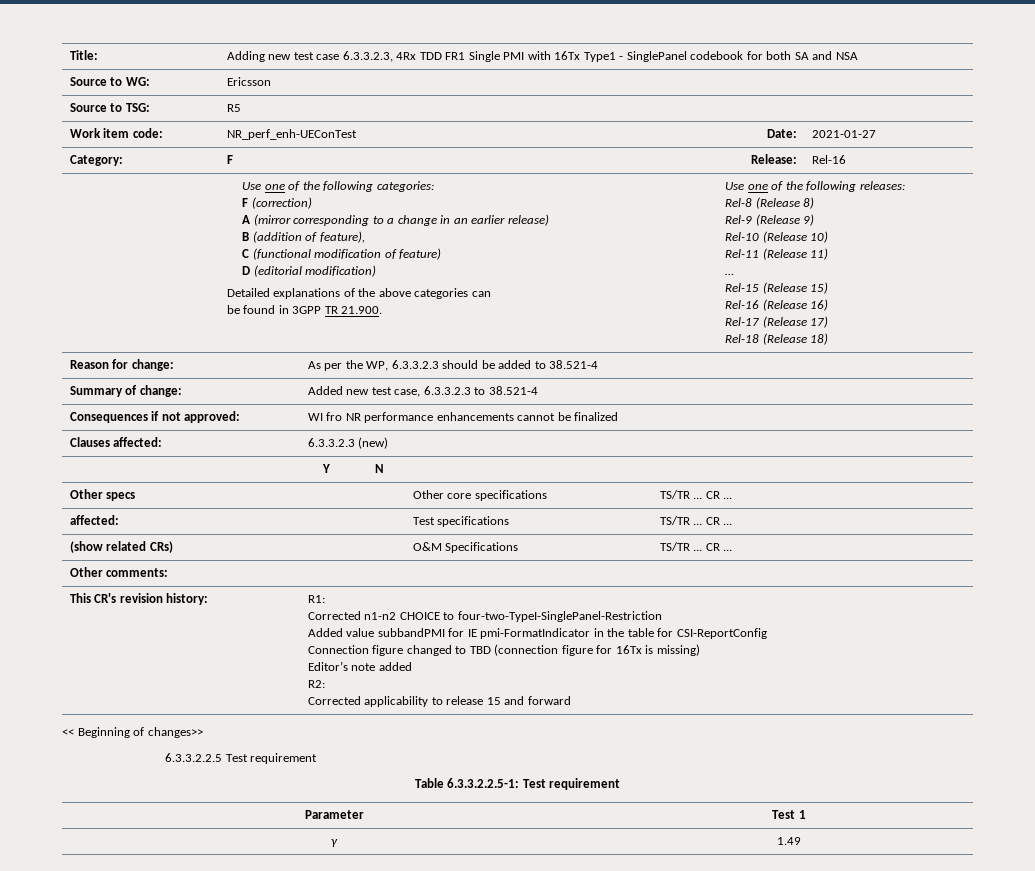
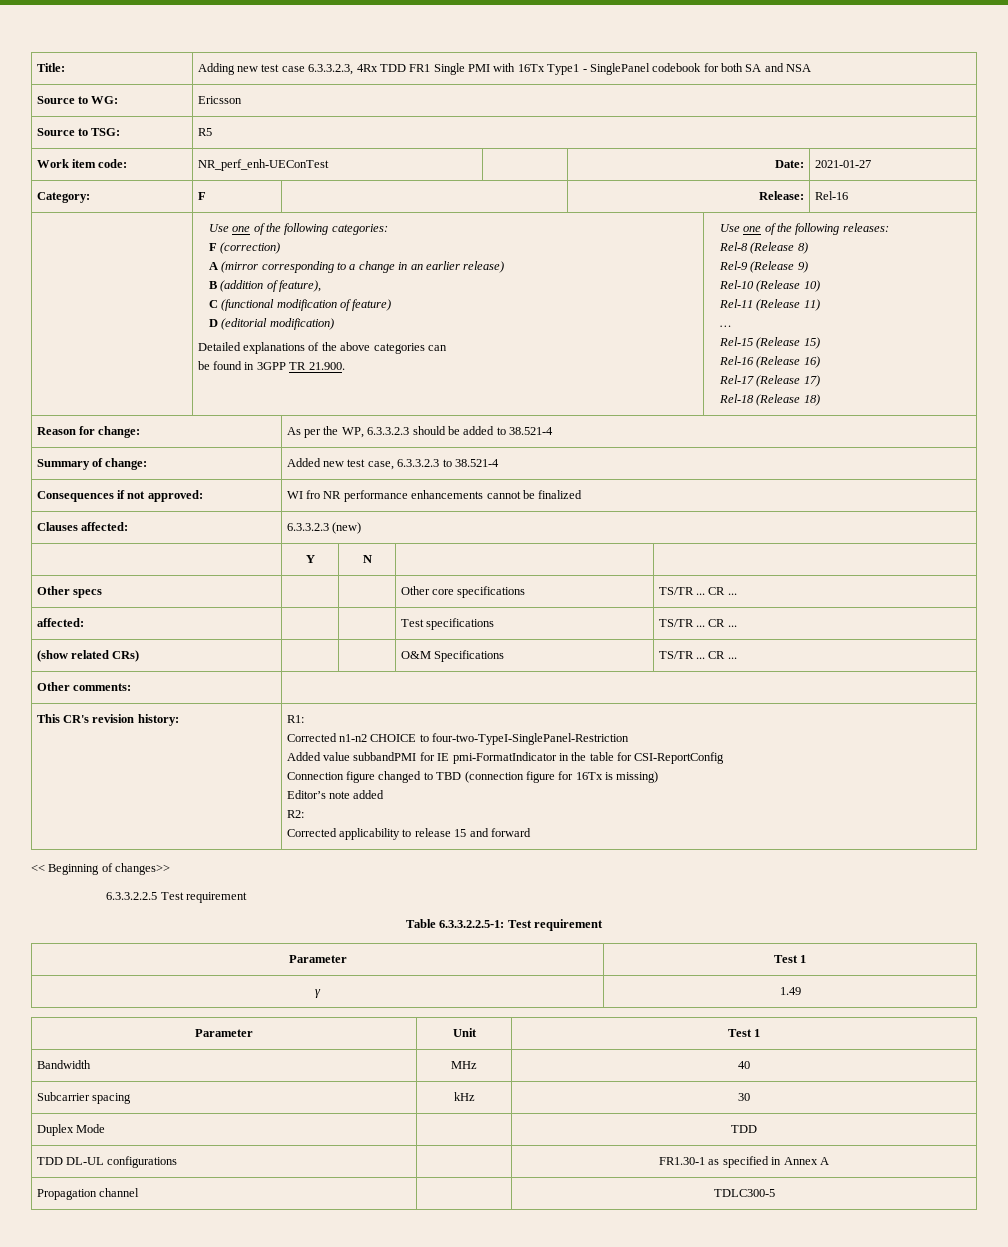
(801, 841) none -> [195,1029,253,1037] [452,1028,477,1037] [727,1029,761,1037] [36,1060,91,1069] [450,1061,477,1069] [738,1061,750,1069] [36,1092,132,1104] [453,1092,475,1101] [738,1093,750,1101] [36,1124,106,1136] [731,1125,757,1133] [36,1156,178,1168] [659,1156,829,1168] [36,1188,140,1200] [713,1189,775,1197] // Parameter | Unit | Test 1 // Bandwidth | MHz | 40 // Subcarrier spacing | kHz | 30 // Duplex Mode | | TDD // TDD DL-UL configurations | | FR1.30-1 as specified in Annex A // Propagation channel | | TDLC300-5

